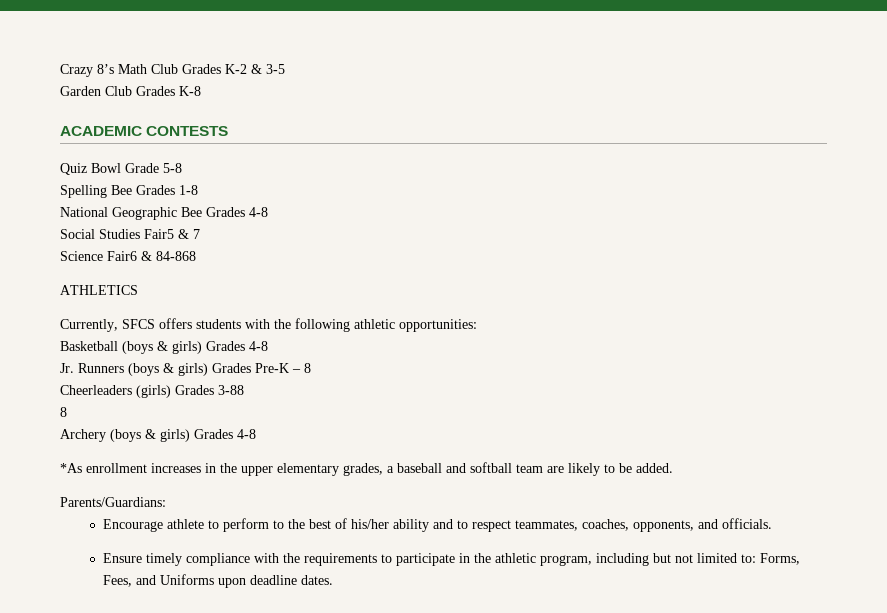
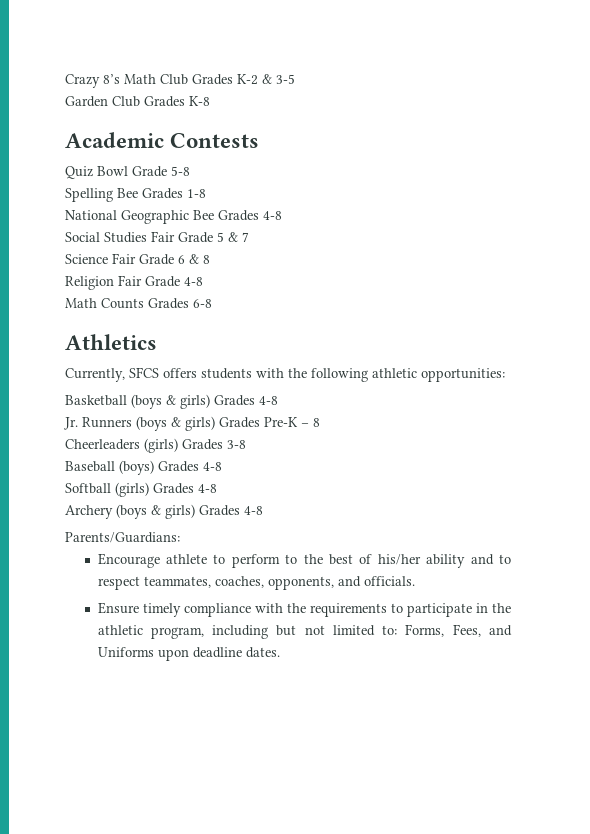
[60,126,229,136] ACADEMIC CONTESTS -> [65,132,260,148] Academic Contests
[144,229,174,239] Fair5 -> [151,231,224,243] Fair Grade 5
[107,251,196,261] [60,285,138,295] Fair6 & 84-868 // ATHLETICS -> [112,253,210,265] [65,275,203,290] [65,298,212,309] [65,334,157,350] Fair Grade 6 & 8 // Religion Fair Grade 4-8 // Math Counts Grades 6-8 // Athletics
[218,385,244,395] [60,407,67,417] 3-88 // 8 -> [227,440,246,449] [65,460,222,475] [65,482,217,497] 3-8 // Baseball (boys) Grades 4-8 // Softball (girls) Grades 4-8
[60,462,673,476] // *As enrollment increases in the upper elementary grades, a baseball and softball team are likely to be added. -> (263, 510) none

